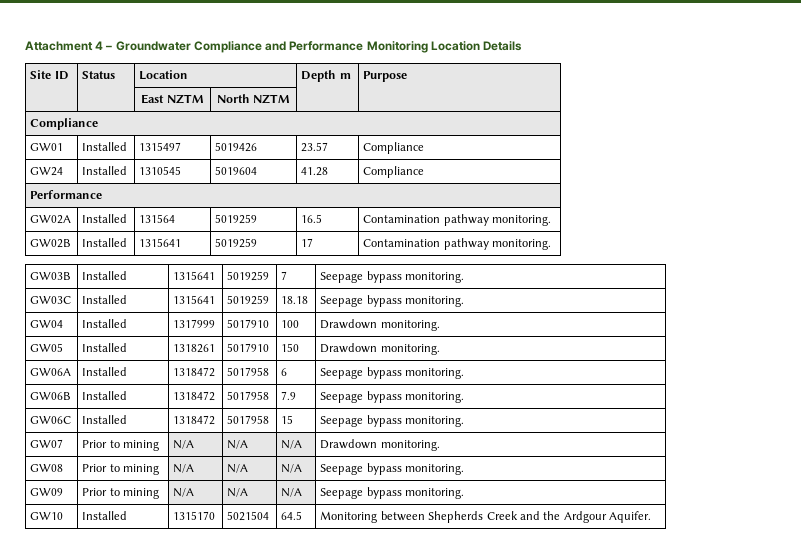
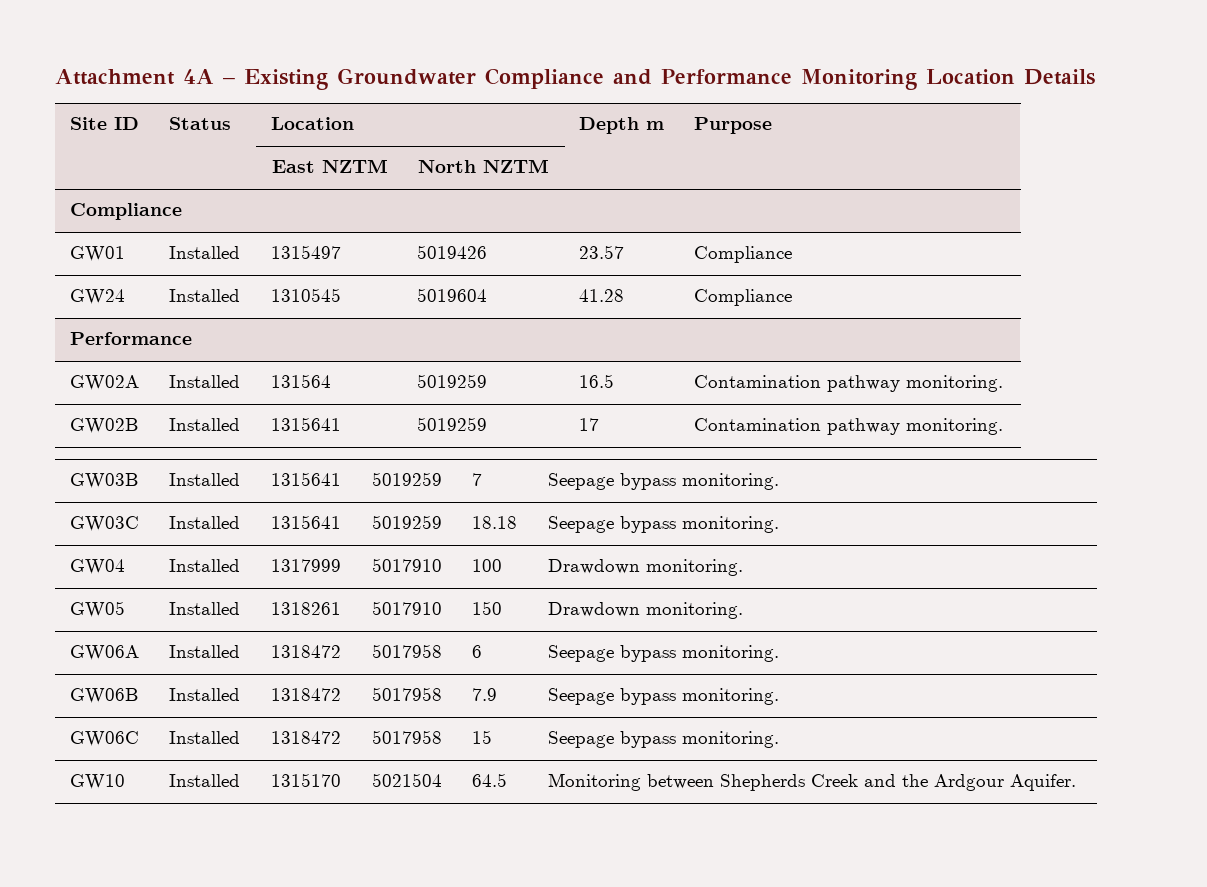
[95,41,113,50] 4 – -> [183,69,328,90] 4A – Existing
[30,439,64,448] [82,440,160,451] [173,440,195,449] [227,440,249,449] [281,440,303,449] [320,439,440,451] [30,464,64,472] [82,464,160,475] [173,464,195,473] [227,464,249,473] [281,464,303,473] [320,463,465,475] [30,488,64,496] [82,488,160,499] [173,488,195,497] [227,488,249,497] [281,488,303,497] [320,487,465,499] // GW07 | Prior to mining | N/A | N/A | N/A | Drawdown monitoring. // GW08 | Prior to mining | N/A | N/A | N/A | Seepage bypass monitoring. // GW09 | Prior to mining | N/A | N/A | N/A | Seepage bypass monitoring. -> (779, 739) none

